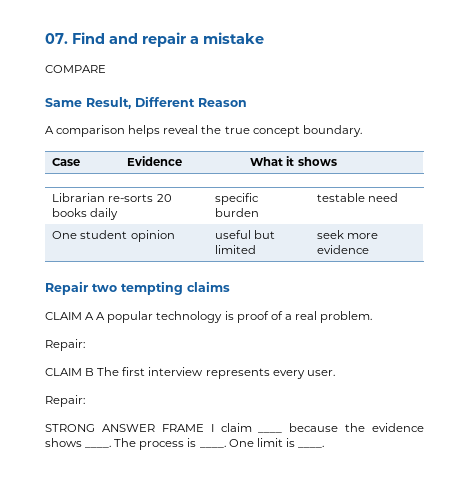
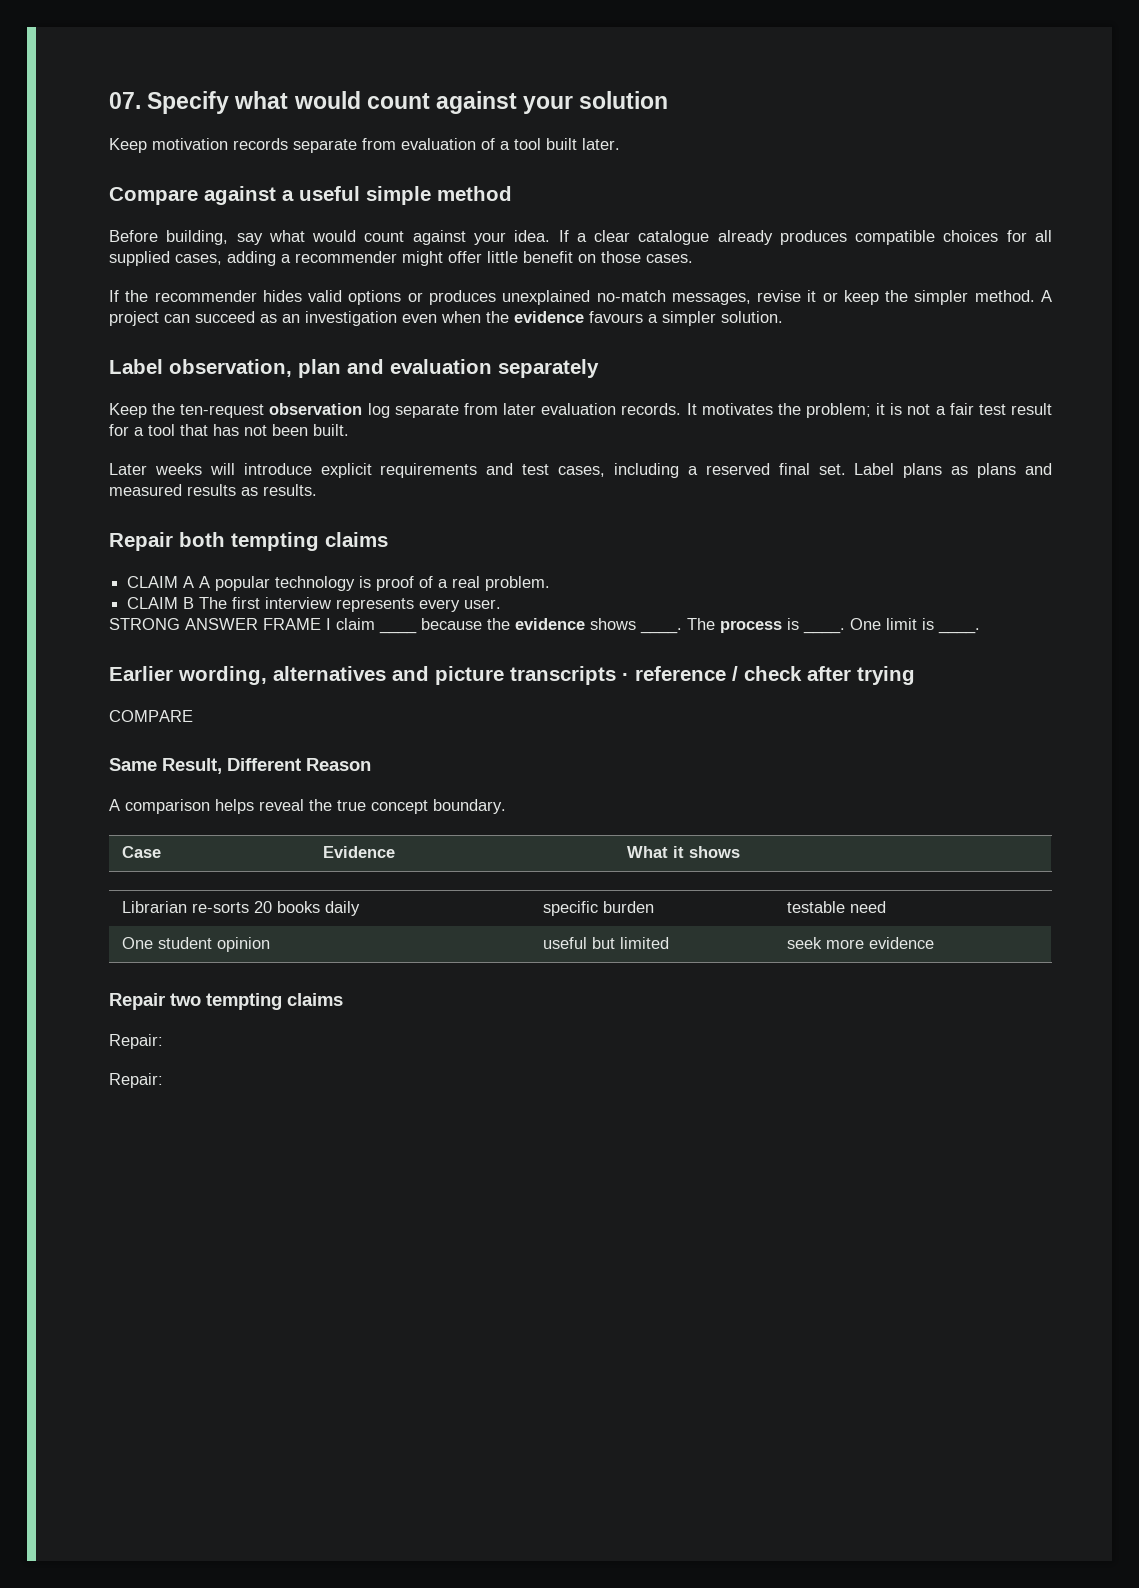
[72,32,264,47] Find and repair a mistake -> [147,91,669,114] [109,138,620,153] [109,186,512,205] [109,230,1053,245] [109,251,693,266] [109,290,1053,305] [109,311,783,326] [109,359,599,378] [109,403,1052,418] [109,424,349,436] [109,463,1053,478] [109,484,317,496] [109,532,388,551] [127,576,551,591] [127,597,502,612] [109,618,375,630] [379,630,417,634] [421,618,980,634] [109,666,915,685] Specify what would count against your solution // Keep motivation records separate from evaluation of a tool built later. // Compare against a useful simple method // Before building, say what would count against your idea. If a clear catalogue already produces compatible choices for all supplied cases, adding a recommender might offer little benefit on those cases. // If the recommender hides valid options or produces unexplained no-match messages, revise it or keep the simpler method. A project can succeed as an investigation even when the evidence favours a simpler solution. // Label observation, plan and evaluation separately // Keep the ten-request observation log separate from later evaluation records. It motivates the problem; it is not a fair test result for a tool that has not been built. // Later weeks will introduce explicit requirements and test cases, including a reserved final set. Label plans as plans and measured results as results. // Repair both tempting claims // CLAIM A A popular technology is proof of a real problem. // CLAIM B The first interview represents every user. // STRONG ANSWER FRAME I claim ____ because the evidence shows ____. The process is ____. One limit is ____. // Earlier wording, alternatives and picture transcripts · reference / check after trying
[45,311,373,323] [45,339,85,351] [45,367,335,379] [45,395,85,407] [45,423,252,432] [258,432,283,433] [289,423,424,432] [45,438,324,450] CLAIM A A popular technology is proof of a real problem. // Repair: // CLAIM B The first interview represents every user. // Repair: // STRONG ANSWER FRAME I claim ____ because the evidence shows ____. The process is ____. One limit is ____. -> [109,1034,163,1049] [109,1073,163,1088] Repair: // Repair:

